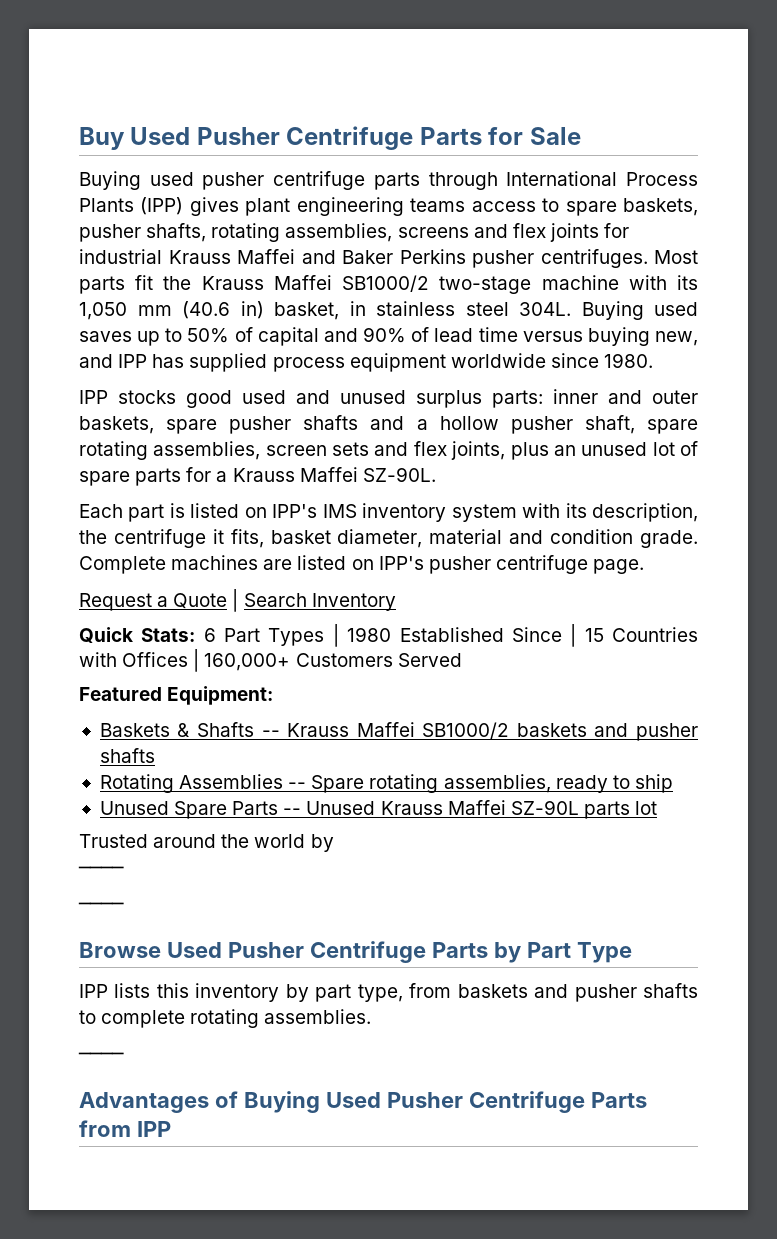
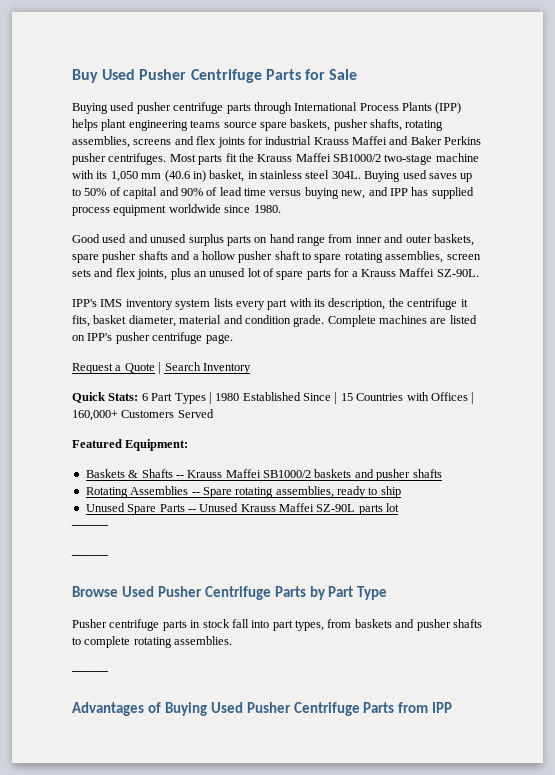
[189,197,239,216] gives -> [72,119,98,131] helps
[471,198,560,212] access to -> [223,122,257,128] source
[79,390,232,408] IPP stocks good -> [72,234,100,243] Good
[492,390,543,408] parts: -> [226,234,353,246] parts on hand range from
[584,415,635,434] shaft, -> [274,251,311,260] shaft to
[79,503,267,522] Each part is listed on -> (479, 273) none
(517, 513) none -> [213,298,288,310] lists every part
[79,834,334,852] // Trusted around the world by -> (400, 507) none
[79,983,403,1002] IPP lists this inventory by part type, -> [72,619,324,631] Pusher centrifuge parts in stock fall into part types,

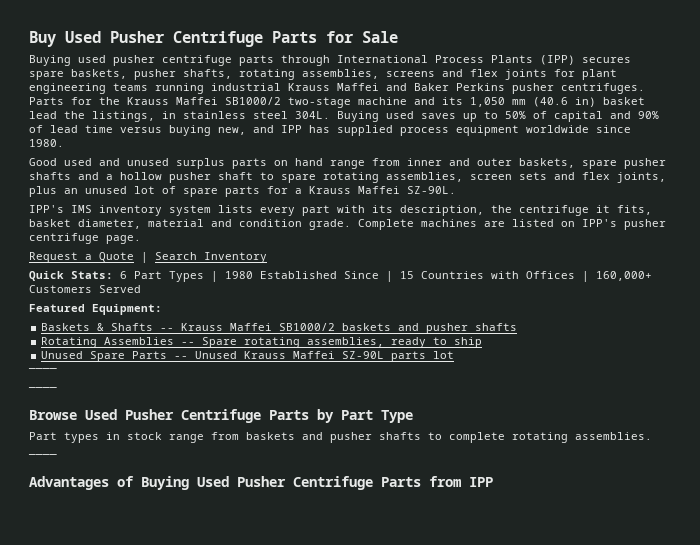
[72,119,257,131] helps plant engineering teams source -> [582,57,631,63] secures
(263, 140) none -> [582,69,617,80] [29,83,204,94] plant engineering teams running
[169,153,237,165] Most parts fit -> [29,97,92,105] Parts for
[72,170,94,179] with -> [414,97,435,105] and
[209,170,245,182] basket, -> [603,97,645,105] [29,111,155,122] basket lead the listings,
[72,619,324,631] Pusher centrifuge parts in stock fall into part types, -> [29,432,204,443] Part types in stock range

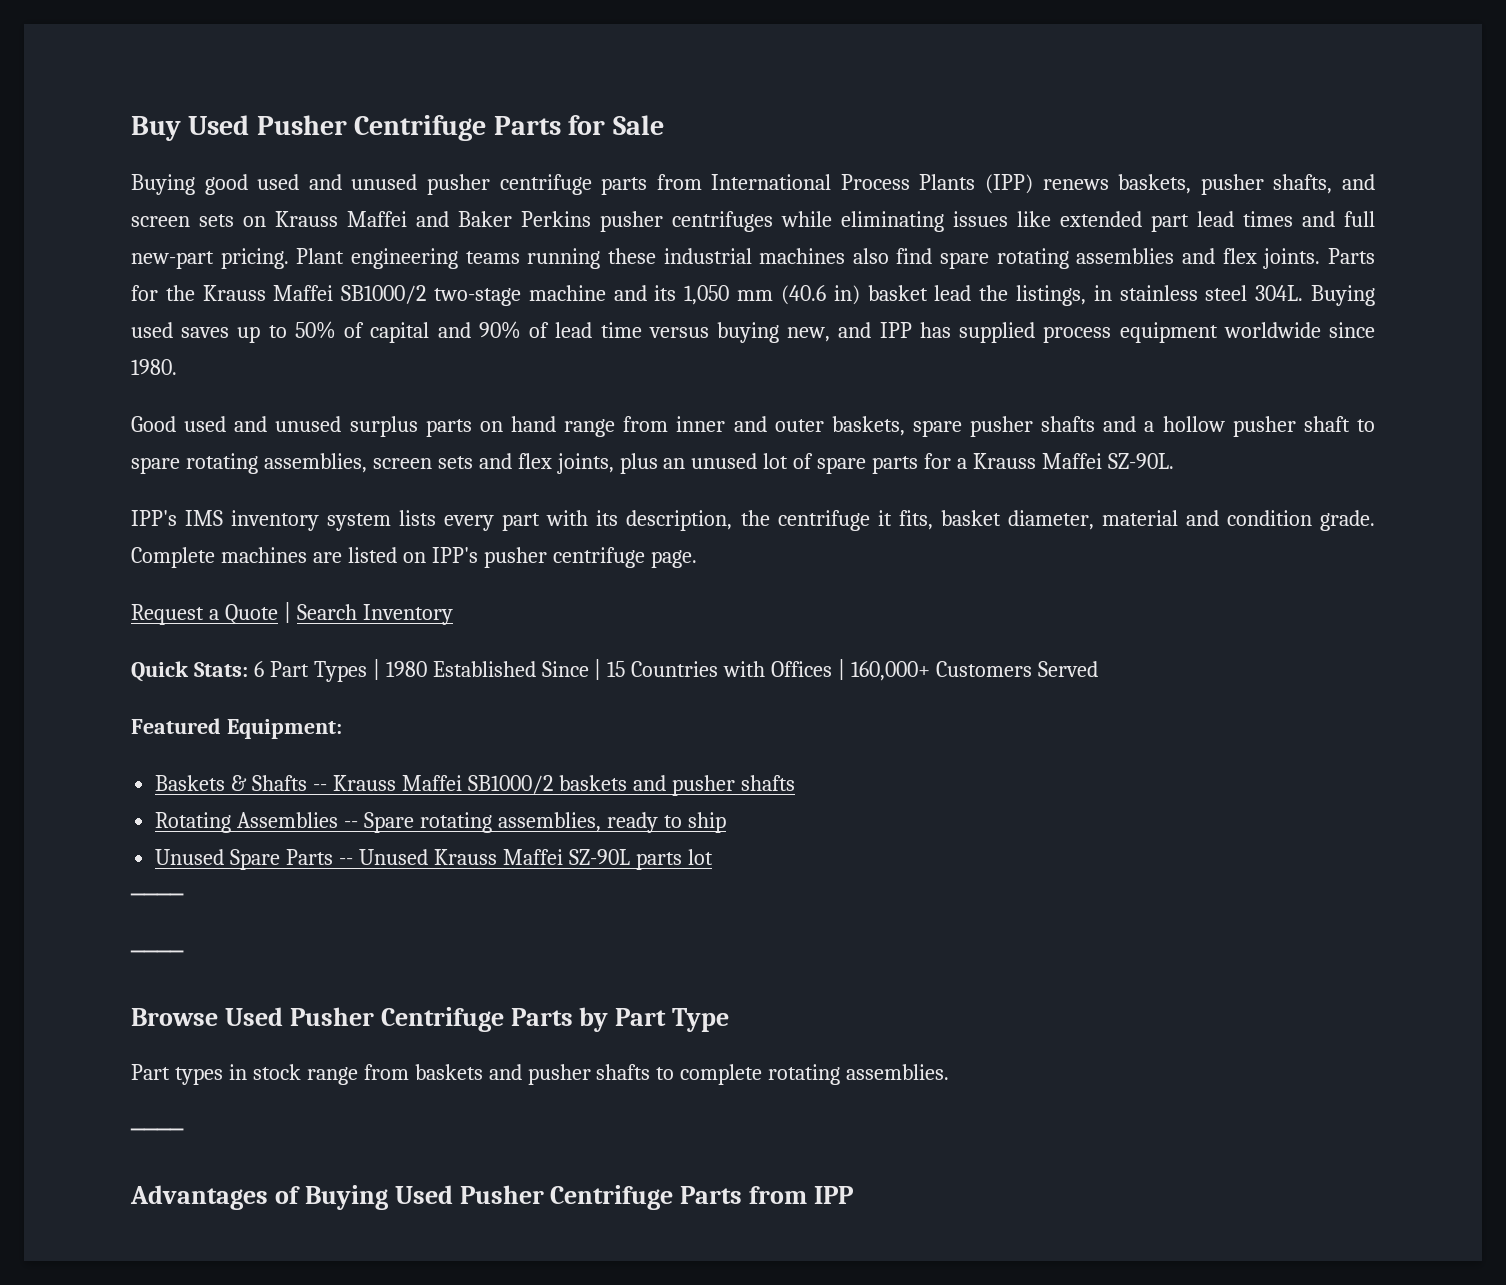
[78,55,106,63] used -> [204,174,418,195] good used and unused
[281,55,330,66] through -> [656,174,702,190] from
[582,57,631,63] [29,71,64,80] secures spare -> [1042,179,1109,190] renews
[239,69,617,80] [29,83,281,94] rotating assemblies, screens and flex joints for plant engineering teams running industrial -> [1342,174,1375,190] [131,214,266,227] and screen sets on
[561,83,645,94] centrifuges. -> [672,211,1375,232] [131,248,1321,269] centrifuges while eliminating issues like extended part lead times and full new-part pricing. Plant engineering teams running these industrial machines also find spare rotating assemblies and flex joints.

